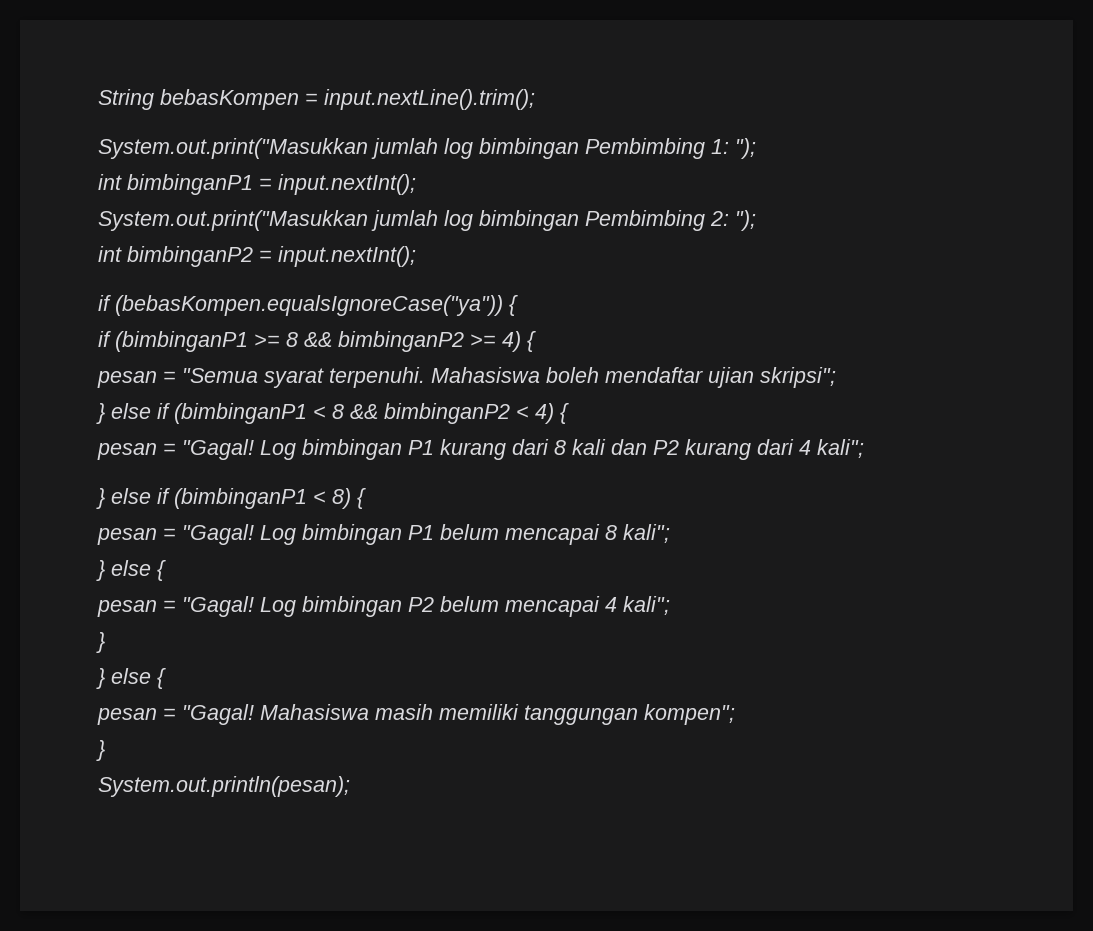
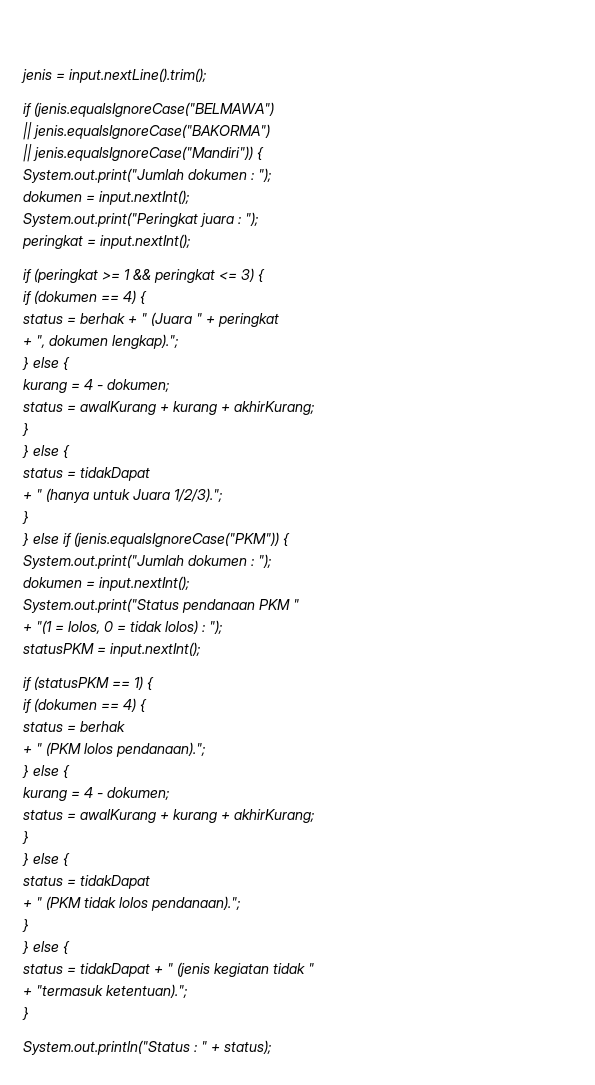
[98,89,299,110] String bebasKompen -> [21,69,52,83] jenis
[98,138,756,159] [98,174,416,195] [98,210,756,231] [98,246,416,267] [98,295,518,316] [98,331,536,352] [97,367,836,388] [96,403,569,424] [97,439,864,460] [96,488,366,509] [97,524,670,545] [96,560,166,581] [97,596,670,617] [96,632,105,653] [96,668,166,689] [97,704,735,725] [96,740,105,761] [98,776,350,797] System.out.print("Masukkan jumlah log bimbingan Pembimbing 1: "); // int bimbinganP1 = input.nextInt(); // System.out.print("Masukkan jumlah log bimbingan Pembimbing 2: "); // int bimbinganP2 = input.nextInt(); // if (bebasKompen.equalsIgnoreCase("ya")) { // if (bimbinganP1 >= 8 && bimbinganP2 >= 4) { // pesan = "Semua syarat terpenuhi. Mahasiswa boleh mendaftar ujian skripsi"; // } else if (bimbinganP1 < 8 && bimbinganP2 < 4) { // pesan = "Gagal! Log bimbingan P1 kurang dari 8 kali dan P2 kurang dari 4 kali"; // } else if (bimbinganP1 < 8) { // pesan = "Gagal! Log bimbingan P1 belum mencapai 8 kali"; // } else { // pesan = "Gagal! Log bimbingan P2 belum mencapai 4 kali"; // } // } else { // pesan = "Gagal! Mahasiswa masih memiliki tanggungan kompen"; // } // System.out.println(pesan); -> [23,102,274,117] [23,122,270,140] [23,144,264,162] [23,168,272,183] [23,190,190,205] [23,212,259,227] [22,234,191,249] [23,268,265,283] [23,290,147,305] [23,312,279,327] [23,334,179,349] [22,356,70,371] [23,379,170,393] [23,401,315,415] [22,422,29,437] [22,444,70,459] [23,467,150,481] [23,488,223,503] [22,510,29,525] [22,532,290,547] [23,554,272,569] [23,576,190,591] [23,598,299,613] [23,620,223,634] [23,642,201,657] [23,676,154,691] [23,698,147,713] [23,721,125,732] [23,742,206,757] [22,764,70,779] [23,787,170,801] [23,809,315,823] [22,830,29,845] [22,852,70,867] [23,875,150,889] [23,896,241,911] [22,918,29,933] [22,940,70,955] [23,962,314,977] [23,984,188,998] [22,1006,29,1021] [23,1040,272,1055] if (jenis.equalsIgnoreCase("BELMAWA") // || jenis.equalsIgnoreCase("BAKORMA") // || jenis.equalsIgnoreCase("Mandiri")) { // System.out.print("Jumlah dokumen : "); // dokumen = input.nextInt(); // System.out.print("Peringkat juara : "); // peringkat = input.nextInt(); // if (peringkat >= 1 && peringkat <= 3) { // if (dokumen == 4) { // status = berhak + " (Juara " + peringkat // + ", dokumen lengkap)."; // } else { // kurang = 4 - dokumen; // status = awalKurang + kurang + akhirKurang; // } // } else { // status = tidakDapat // + " (hanya untuk Juara 1/2/3)."; // } // } else if (jenis.equalsIgnoreCase("PKM")) { // System.out.print("Jumlah dokumen : "); // dokumen = input.nextInt(); // System.out.print("Status pendanaan PKM " // + "(1 = lolos, 0 = tidak lolos) : "); // statusPKM = input.nextInt(); // if (statusPKM == 1) { // if (dokumen == 4) { // status = berhak // + " (PKM lolos pendanaan)."; // } else { // kurang = 4 - dokumen; // status = awalKurang + kurang + akhirKurang; // } // } else { // status = tidakDapat // + " (PKM tidak lolos pendanaan)."; // } // } else { // status = tidakDapat + " (jenis kegiatan tidak " // + "termasuk ketentuan)."; // } // System.out.println("Status : " + status);

